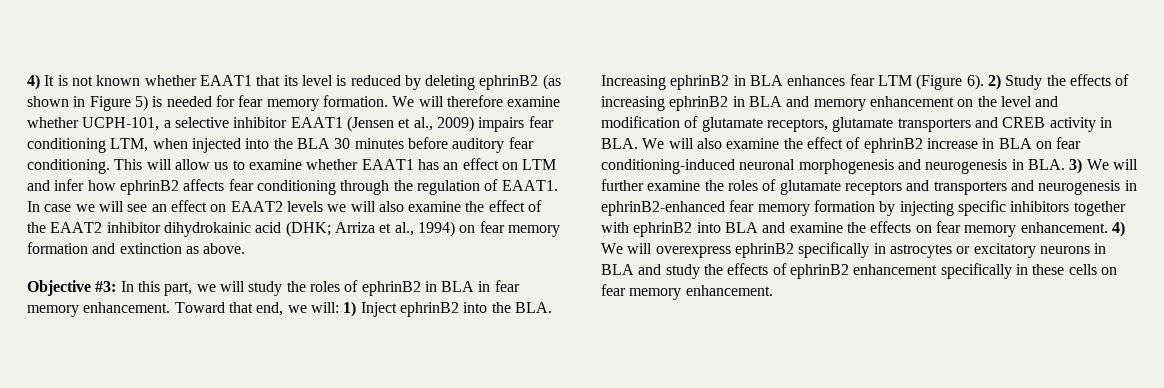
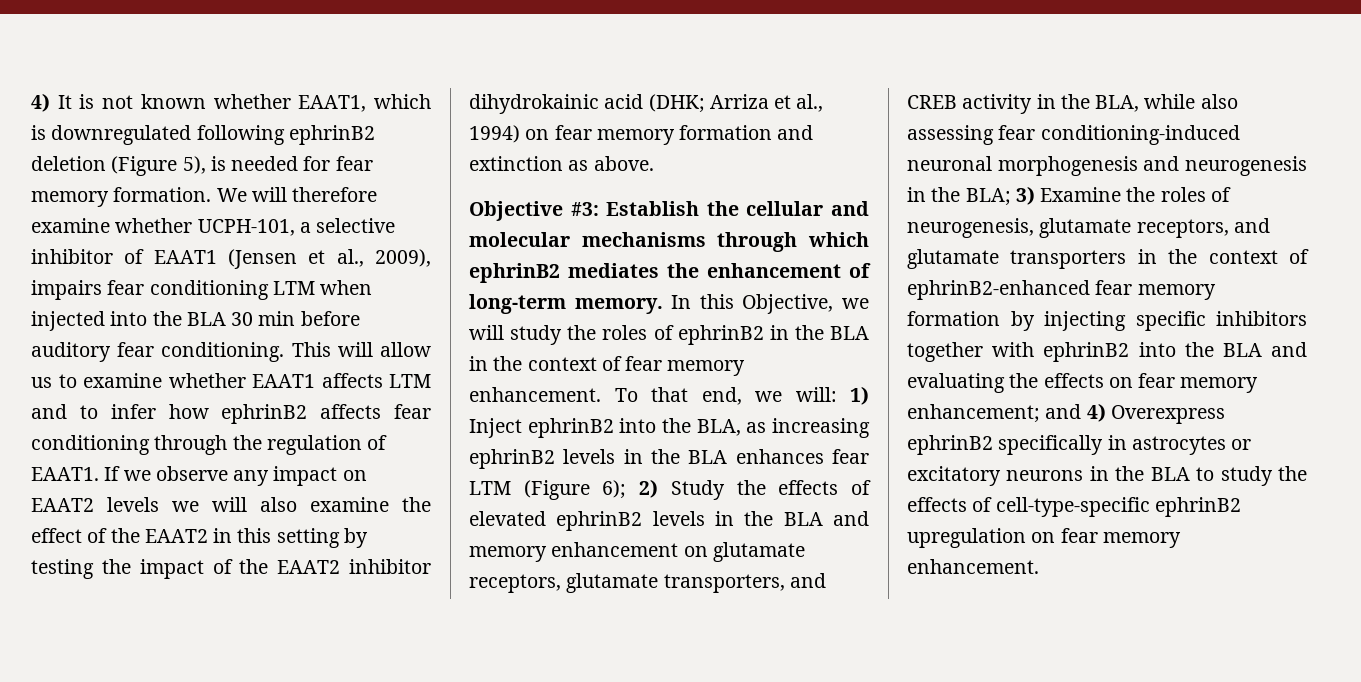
[199,74,561,90] [27,95,148,111] EAAT1 that its level is reduced by deleting ephrinB2 (as shown in Figure 5) -> [298,94,431,112] [31,125,375,145] [31,156,206,176] EAAT1, which is downregulated following ephrinB2 deletion (Figure 5),
(288, 122) none -> [124,249,145,264] of
[436,116,474,132] 2009) -> [374,249,431,267] 2009),
[110,138,149,152] LTM, -> [272,281,315,295] LTM
[354,138,404,149] minutes -> [258,311,296,326] min
[417,158,518,170] has an effect on -> [321,373,383,388] affects
(50, 185) none -> [79,405,98,419] to
[27,200,207,212] In case we will see an effect -> [104,466,338,486] If we observe any impact
(103, 227) none -> [213,528,368,548] [31,559,341,579] in this setting by testing the impact of the EAAT2
(117, 286) none -> [606,201,869,216] [469,232,869,252] [469,263,871,283] [469,294,663,314] Establish the cellular and molecular mechanisms through which ephrinB2 mediates the enhancement of long-term memory.
[164,282,193,296] part, -> [742,294,834,314] Objective,
(437, 286) none -> [794,325,824,340] the
[494,280,520,292] [27,302,225,317] fear memory enhancement. Toward -> [493,356,746,376] [469,387,638,402] the context of fear memory enhancement. To
[514,302,552,313] [601,75,746,90] BLA. Increasing ephrinB2 in -> [696,418,870,438] [469,449,680,469] BLA, as increasing ephrinB2 levels in the
[966,74,984,90] 6). -> [602,480,627,499] 6);
[601,96,745,111] increasing ephrinB2 in -> [469,511,774,531] elevated ephrinB2 levels in the
[977,96,1059,107] [601,116,699,128] the level and modification of -> (708, 551) none
[897,118,971,132] transporters -> [663,574,785,593] transporters,
[601,137,1052,153] BLA. We will also examine the effect of ephrinB2 increase in BLA on -> [1060,94,1238,112] [907,125,994,145] the BLA, while also assessing
[1027,158,1138,174] [601,179,1137,195] BLA. 3) We will further examine the roles of glutamate receptors and transporters and neurogenesis in -> [931,186,1231,206] [907,218,1270,238] [907,249,1309,269] the BLA; 3) Examine the roles of neurogenesis, glutamate receptors, and glutamate transporters in the context of
[724,222,843,233] BLA and examine -> [1184,342,1307,357] [907,373,1005,393] the BLA and evaluating
[1020,221,1125,237] [601,243,731,258] enhancement. 4) We will overexpress -> [907,403,1225,424] enhancement; and 4) Overexpress
[601,264,662,275] BLA and -> [1115,466,1215,481] the BLA to
[789,263,1097,279] ephrinB2 enhancement specifically in these cells -> [995,497,1241,517] [907,528,1026,548] cell-type-specific ephrinB2 upregulation

